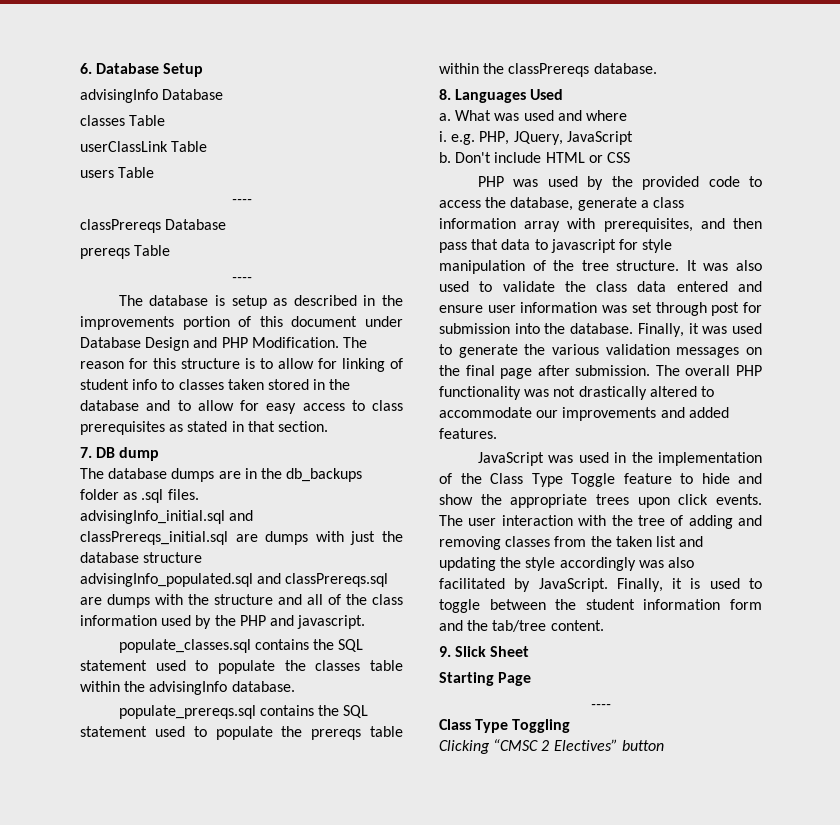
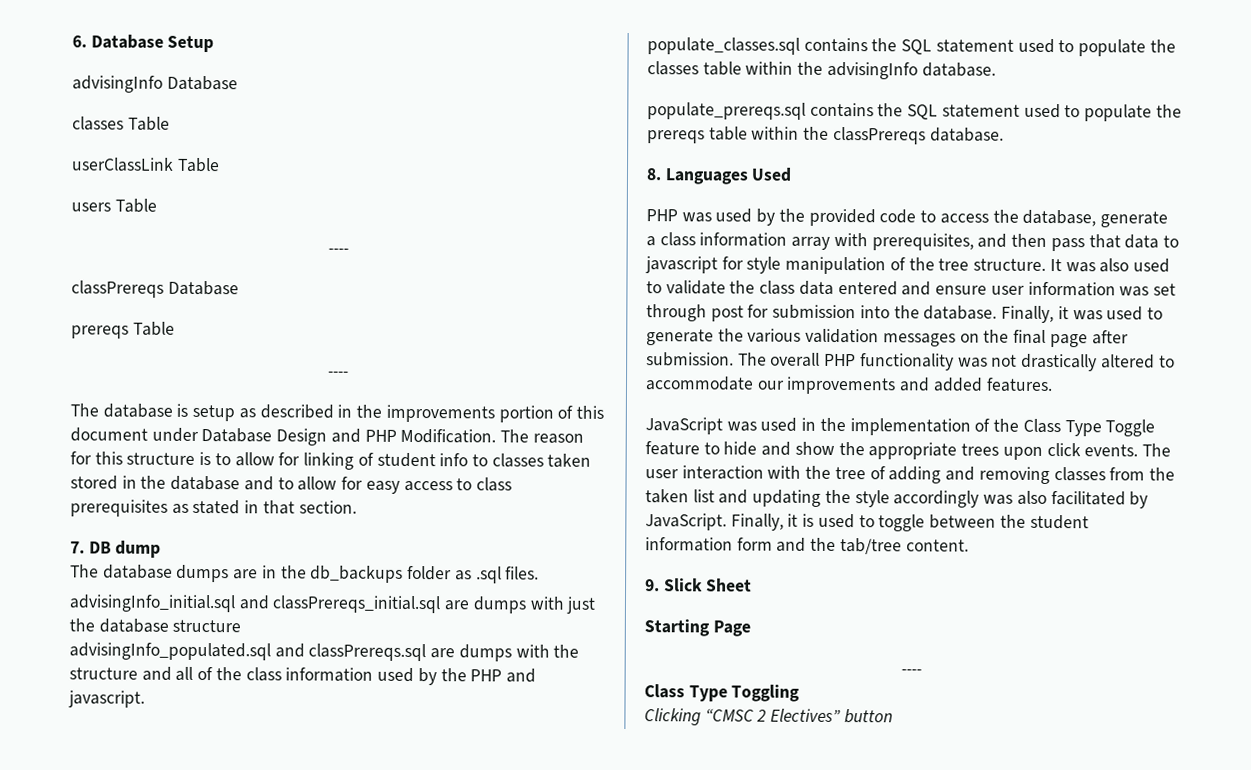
[439,110,627,121] [439,131,633,145] [439,152,630,163] // a. What was used and where // i. e.g. PHP, JQuery, JavaScript // b. Don't include HTML or CSS -> (793, 174) none

